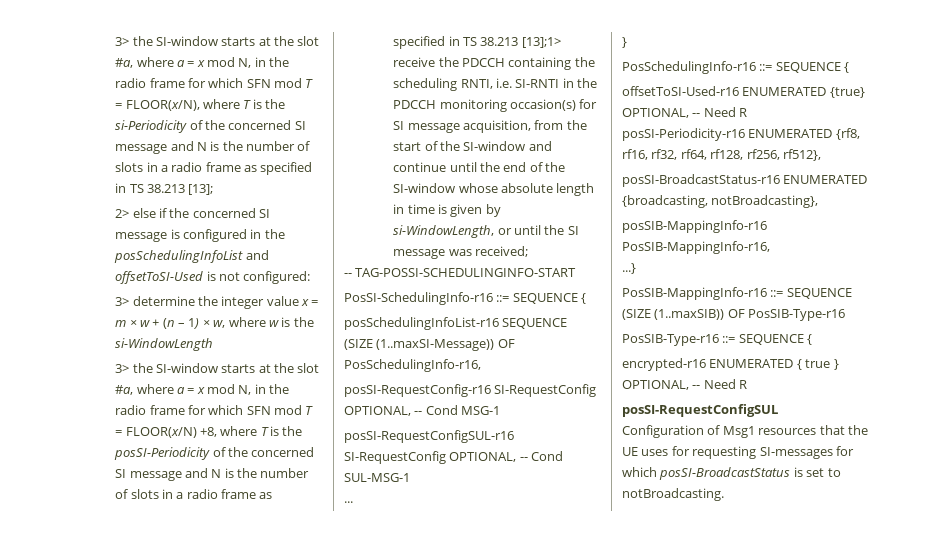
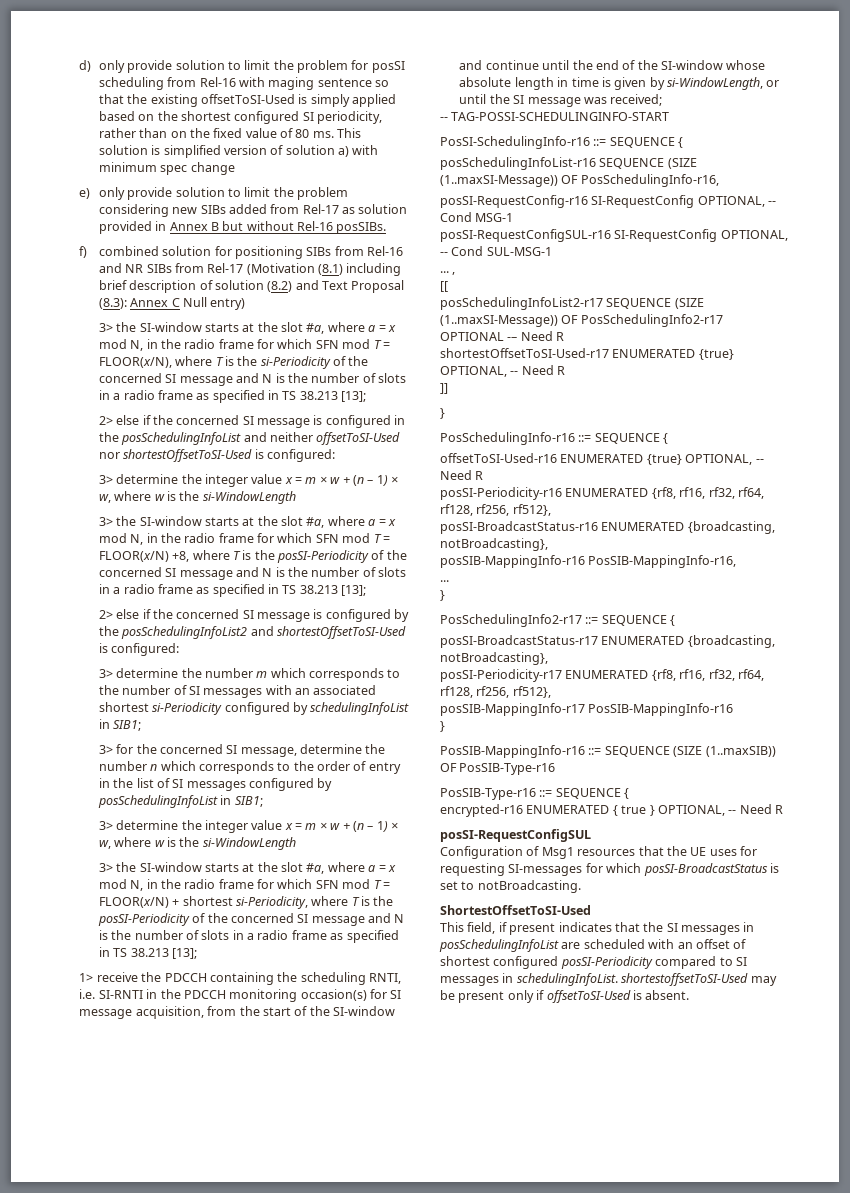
(115, 41) none -> [79,60,405,73] [98,77,390,90] [98,94,397,107] [98,111,383,124] [98,128,362,138] [98,145,379,158] [98,162,235,175] [79,187,349,200] [98,204,408,217] [98,221,387,234] [79,246,404,259] [98,263,402,276] [98,280,405,293] [98,297,246,310] d) only provide solution to limit the problem for posSI scheduling from Rel-16 with maging sentence so that the existing offsetToSI-Used is simply applied based on the shortest configured SI periodicity, rather than on the fixed value of 80 ms. This solution is simplified version of solution a) with minimum spec change // e) only provide solution to limit the problem considering new SIBs added from Rel-17 as solution provided in Annex B but without Rel-16 posSIBs. // f) combined solution for positioning SIBs from Rel-16 and NR SIBs from Rel-17 (Motivation (8.1) including brief description of solution (8.2) and Text Proposal (8.3): Annex C Null entry) //
[115,271,240,284] offsetToSI-Used is not -> [269,432,401,445] [98,449,264,462] neither offsetToSI-Used nor shortestOffsetToSI-Used is
[521,37,561,48] [13];1> -> [341,585,367,596] [98,609,410,622] [98,626,406,639] [98,643,180,656] [98,668,401,681] [98,685,377,698] [98,702,410,715] [98,719,142,731] [98,744,386,757] [98,761,401,774] [98,778,333,791] [97,795,263,808] [98,820,399,833] [98,837,296,850] [98,862,396,874] [98,879,390,891] [98,896,394,909] [97,913,405,926] [98,930,399,943] [98,947,197,959] [79,973,94,982] [13]; // 2> else if the concerned SI message is configured by the posSchedulingInfoList2 and shortestOffsetToSI-Used is configured: // 3> determine the number m which corresponds to the number of SI messages with an associated shortest si-Periodicity configured by schedulingInfoList in SIB1; // 3> for the concerned SI message, determine the number n which corresponds to the order of entry in the list of SI messages configured by posSchedulingInfoList in SIB1; // 3> determine the integer value x = m × w + (n – 1) × w, where w is the si-WindowLength // 3> the SI-window starts at the slot #a, where a = x mod N, in the radio frame for which SFN mod T = FLOOR(x/N) + shortest si-Periodicity, where T is the posSI-Periodicity of the concerned SI message and N is the number of slots in a radio frame as specified in TS 38.213 [13]; // 1>
(353, 502) none -> [452,272,456,275] [440,281,448,292] [440,297,704,310] [440,314,723,327] [440,331,565,341] [440,348,734,360] [440,365,566,377] [440,383,448,394] , // [[ // posSchedulingInfoList2-r17 SEQUENCE (SIZE (1..maxSI-Message)) OF PosSchedulingInfo2-r17 OPTIONAL -– Need R // shortestOffsetToSI-Used-r17 ENUMERATED {true} OPTIONAL, -- Need R // ]]
[622,263,636,274] ...} -> [440,580,449,582] [440,590,445,601] [440,614,676,627] [440,635,775,648] [440,652,548,665] [440,669,764,682] [440,686,551,698] [440,703,734,716] [440,721,445,732] ... // } // PosSchedulingInfo2-r17 ::= SEQUENCE { // posSI-BroadcastStatus-r17 ENUMERATED {broadcasting, notBroadcasting}, // posSI-Periodicity-r17 ENUMERATED {rf8, rf16, rf32, rf64, rf128, rf256, rf512}, // posSIB-MappingInfo-r17 PosSIB-MappingInfo-r16 // }
(724, 494) none -> [440,905,591,915] [440,922,755,935] [439,939,747,952] [440,956,747,969] [440,973,777,986] [440,990,690,1003] // ShortestOffsetToSI-Used // This field, if present indicates that the SI messages in posSchedulingInfoList are scheduled with an offset of shortest configured posSI-Periodicity compared to SI messages in schedulingInfoList. shortestoffsetToSI-Used may be present only if offsetToSI-Used is absent.

